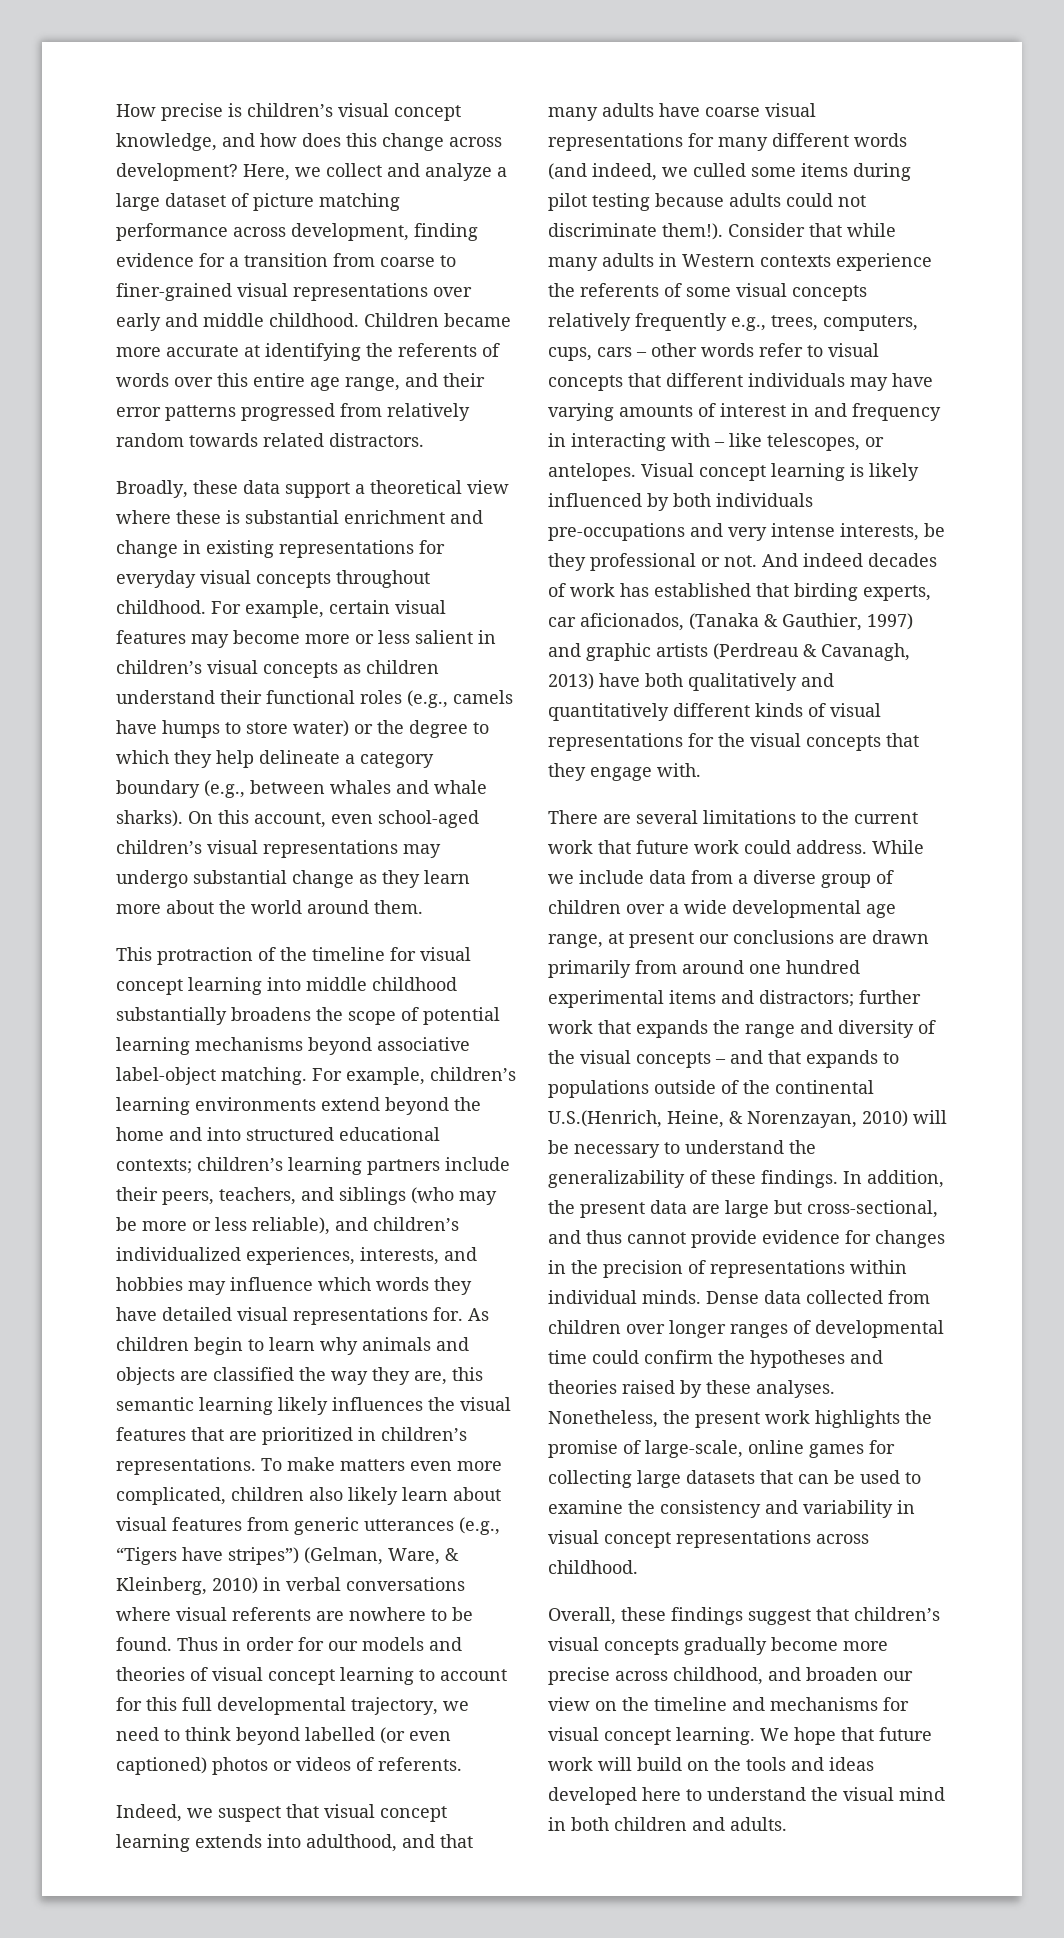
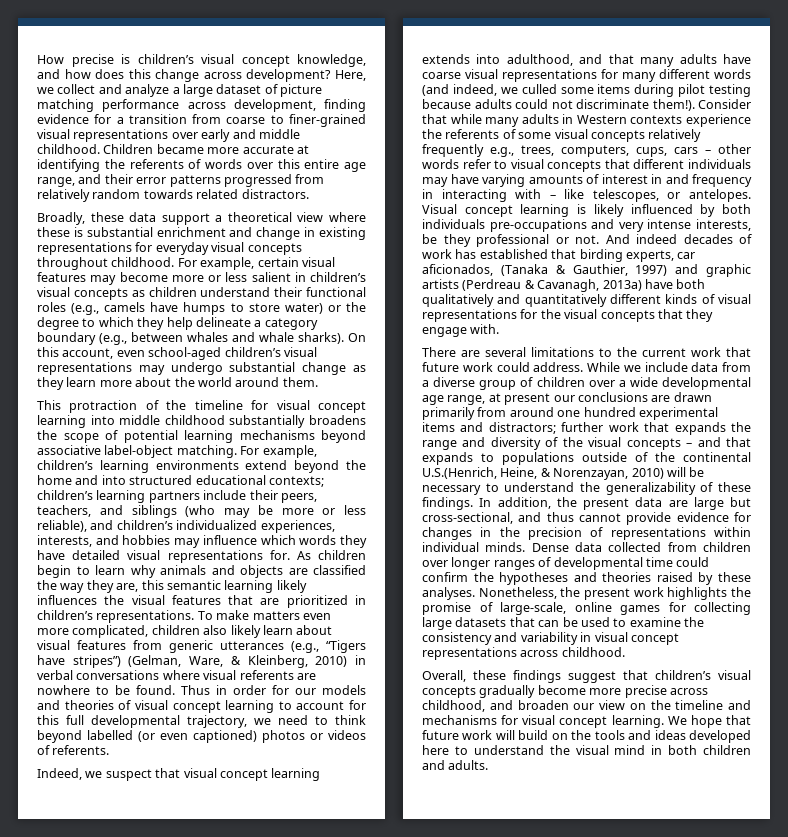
[548,673,594,690] 2013) -> [602,280,642,291] 2013a)

